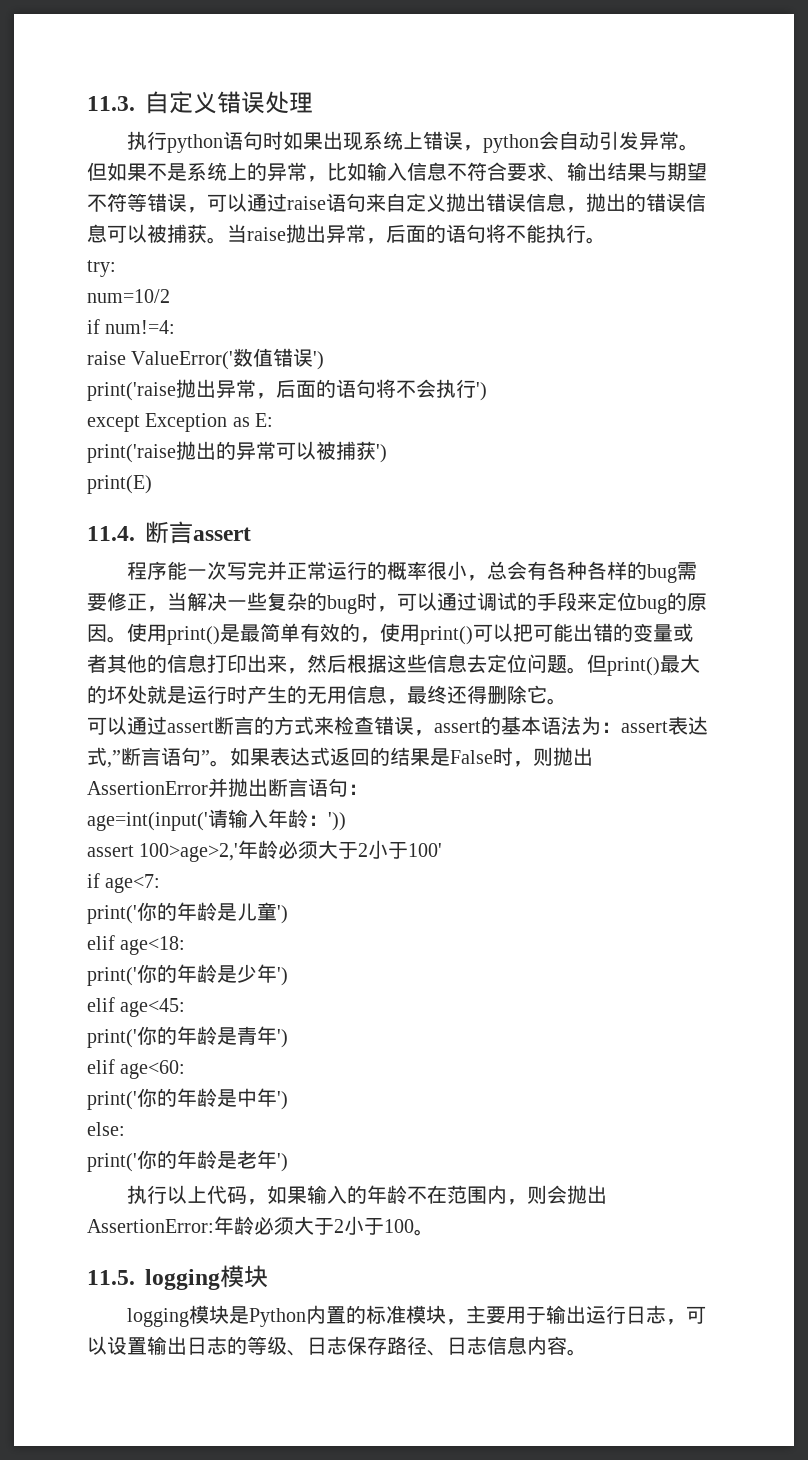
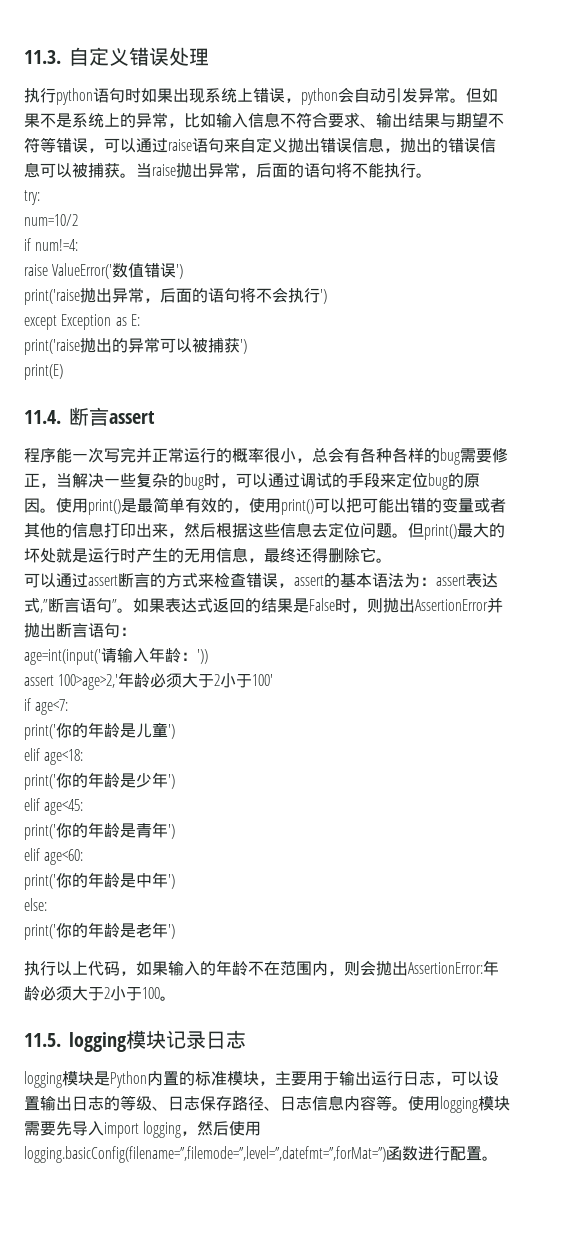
(268, 1276) none -> [166,1030,246,1049] 记录日志
(567, 1345) none -> [376,1095,510,1113] [24,1121,262,1138] [24,1146,482,1163] 等。使用logging模块需要先导入import logging，然后使用logging.basicConfig(filename=’’,filemode=’’,level=’’,datefmt=’’,forMat=’’)函数进行配置

